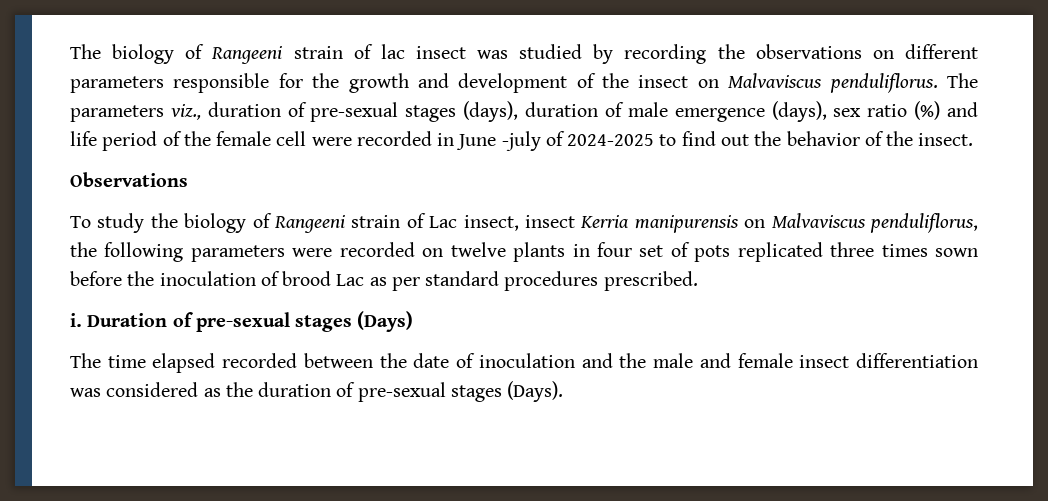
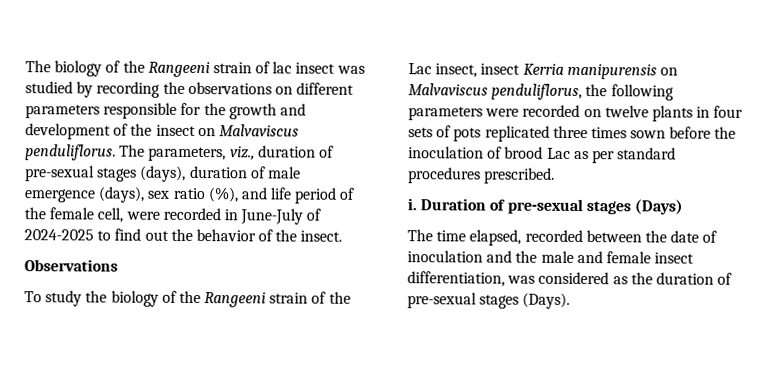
(205, 51) none -> [122,60,145,73] the
[70,105,164,122] parameters -> [148,146,227,162] parameters,
[914,101,941,120] (%) -> [207,187,239,203] (%),
[276,131,307,146] cell -> [97,207,124,223] cell,
[456,131,541,151] June -july -> [240,208,304,225] June-July
[274,213,426,233] Rangeeni strain of -> [178,290,351,308] the Rangeeni strain of the
[639,245,664,257] set -> [408,127,433,138] sets
[152,353,216,373] elapsed -> [469,229,522,246] elapsed,
[856,353,979,368] differentiation -> [407,271,505,287] differentiation,

